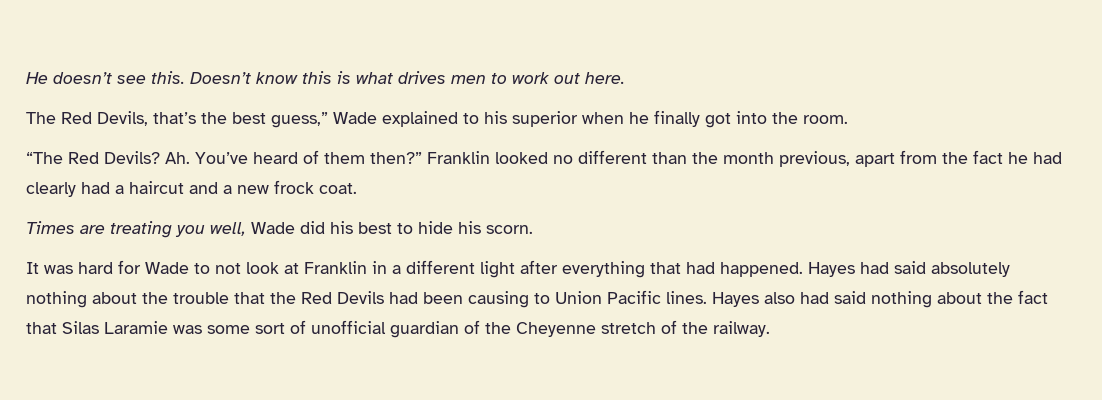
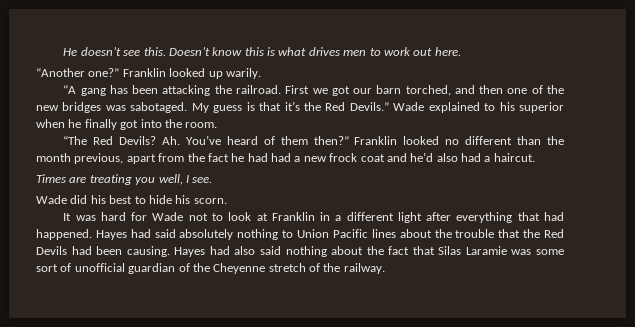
[26,111,328,128] The Red Devils, that’s the best guess,” -> [36,68,261,79] [63,85,564,96] [36,101,389,113] “Another one?” Franklin looked up warily. // “A gang has been attacking the railroad. First we got our barn torched, and then one of the new bridges was sabotaged. My guess is that it’s the Red Devils.”
[26,180,357,197] clearly had a haircut and a new frock coat. -> [271,152,535,162] had a new frock coat and he’d also had a haircut.
(246, 229) none -> [185,175,213,183] I see. //
[194,263,241,274] to not -> [188,213,224,221] not to
(87, 299) none -> [282,229,396,238] to Union Pacific lines
[468,290,829,308] causing to Union Pacific lines. Hayes also had -> [126,246,256,257] causing. Hayes had also

